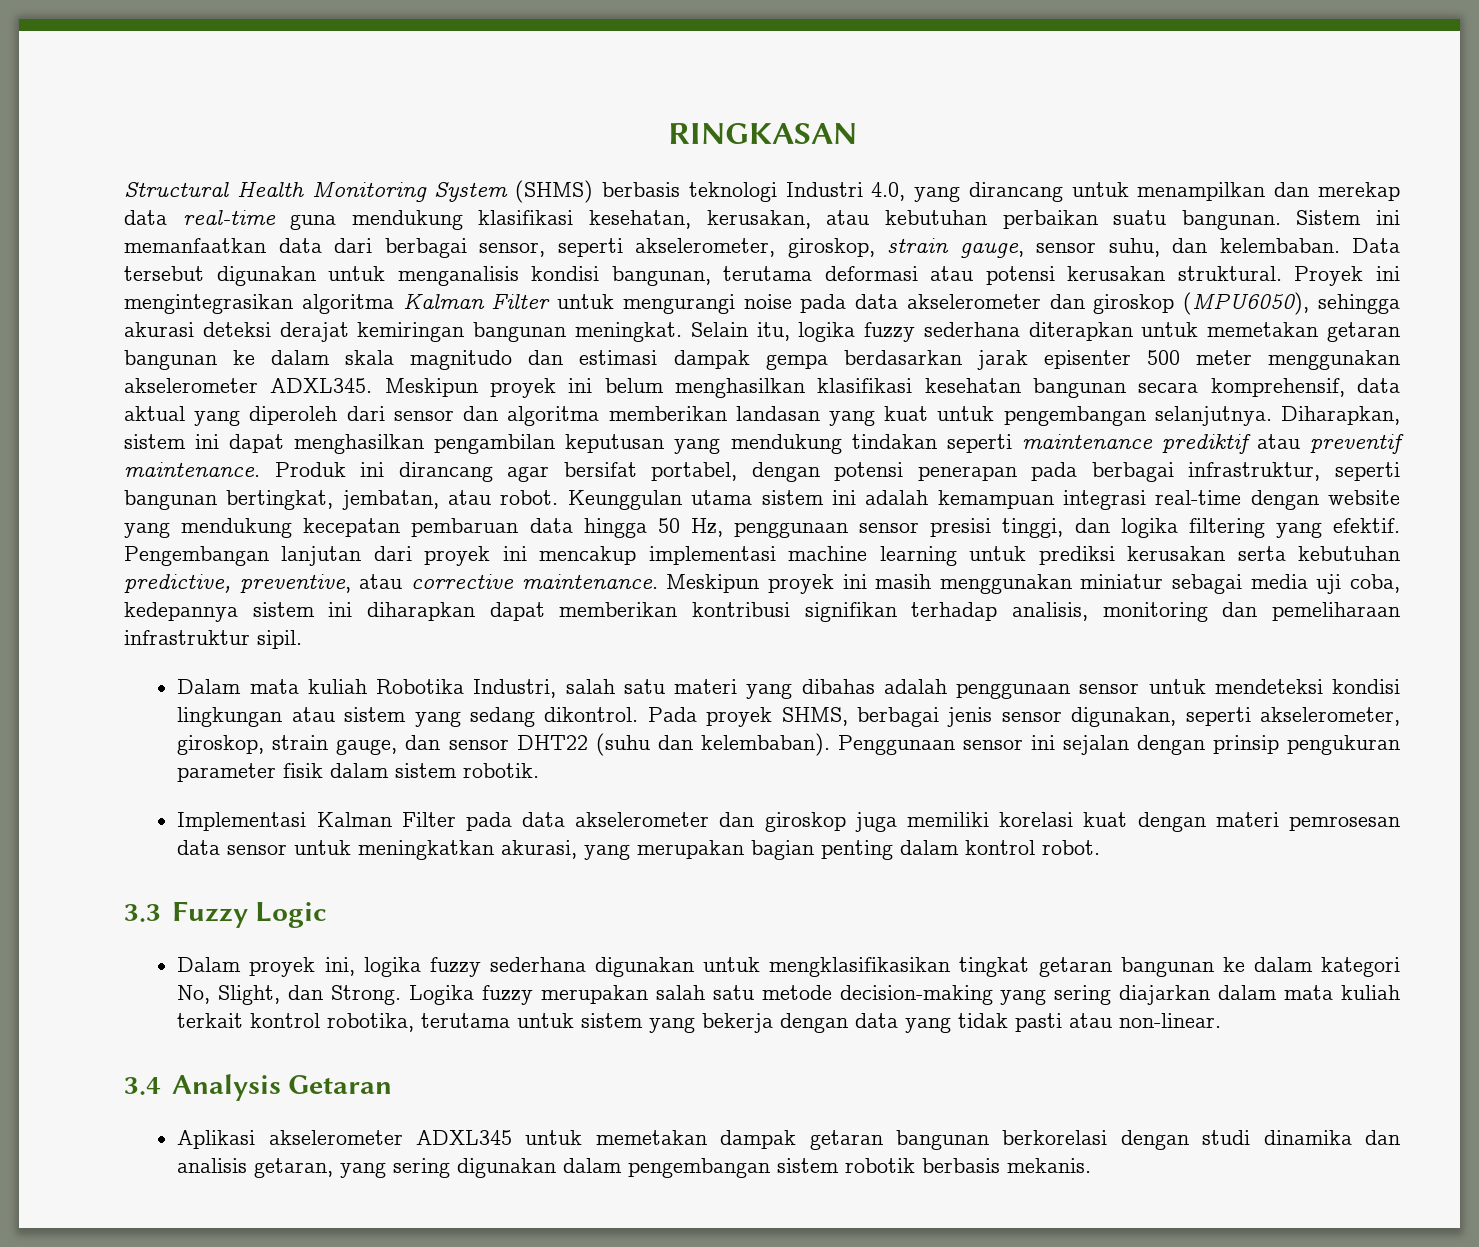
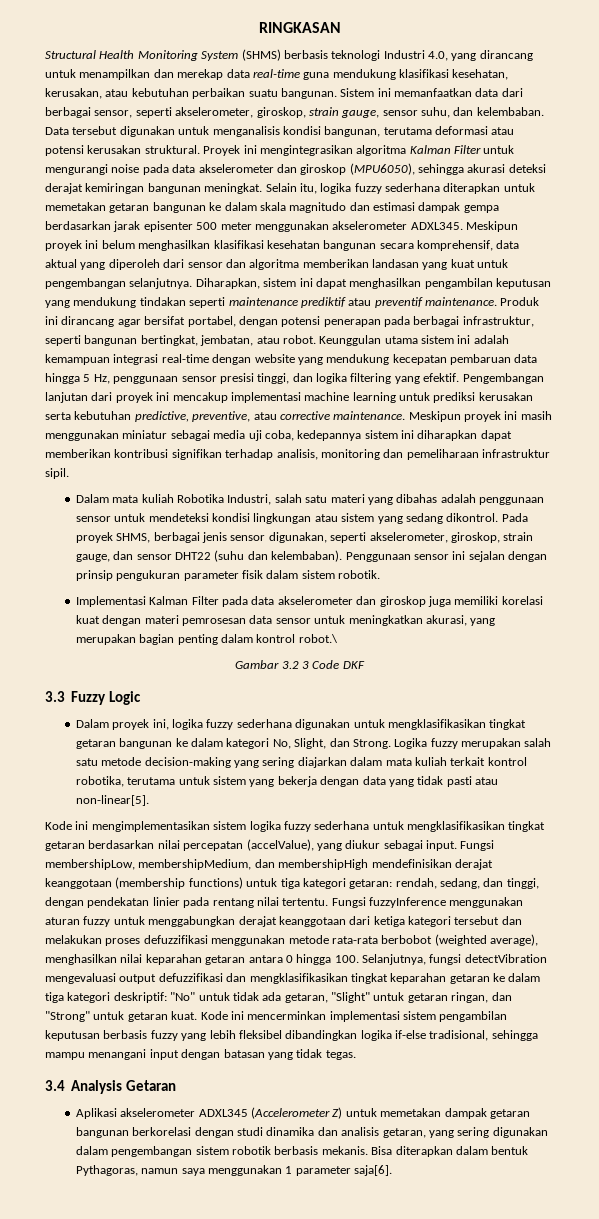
[657,518,680,533] 50 -> [83,374,91,382] 5
[1042,840,1101,855] robot. -> [298,634,338,643] [235,660,365,669] robot.\ // Gambar 3.2 3 Code DKF
[1119,1013,1222,1028] non-linear. -> [75,795,149,806] [45,821,546,832] [45,839,495,851] [45,859,493,870] [45,877,539,889] [45,897,524,908] [45,916,522,927] [45,934,538,946] [45,954,547,965] [45,973,541,984] [45,992,512,1003] [45,1011,508,1022] [45,1030,538,1041] [45,1049,356,1060] non-linear[5]. // Kode ini mengimplementasikan sistem logika fuzzy sederhana untuk mengklasifikasikan tingkat getaran berdasarkan nilai percepatan (accelValue), yang diukur sebagai input. Fungsi membershipLow, membershipMedium, dan membershipHigh mendefinisikan derajat keanggotaan (membership functions) untuk tiga kategori getaran: rendah, sedang, dan tinggi, dengan pendekatan linier pada rentang nilai tertentu. Fungsi fuzzyInference menggunakan aturan fuzzy untuk menggabungkan derajat keanggotaan dari ketiga kategori tersebut dan melakukan proses defuzzifikasi menggunakan metode rata-rata berbobot (weighted average), menghasilkan nilai keparahan getaran antara 0 hingga 100. Selanjutnya, fungsi detectVibration mengevaluasi output defuzzifikasi dan mengklasifikasikan tingkat keparahan getaran ke dalam tiga kategori deskriptif: "No" untuk tidak ada getaran, "Slight" untuk getaran ringan, dan "Strong" untuk getaran kuat. Kode ini mencerminkan implementasi sistem pengambilan keputusan berbasis fuzzy yang lebih fleksibel dibandingkan logika if-else tradisional, sehingga mampu menangani input dengan batasan yang tidak tegas.
(513, 1137) none -> [251,1107,343,1119] (Accelerometer Z)
(1092, 1165) none -> [371,1146,529,1157] [75,1165,393,1176] Bisa diterapkan dalam bentuk Pythagoras, namun saya menggunakan 1 parameter saja[6].

